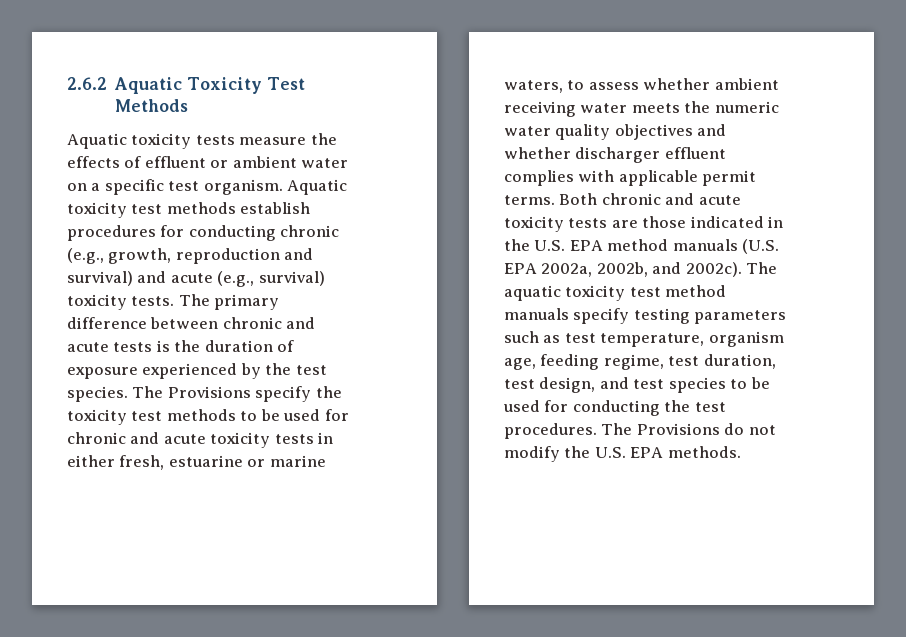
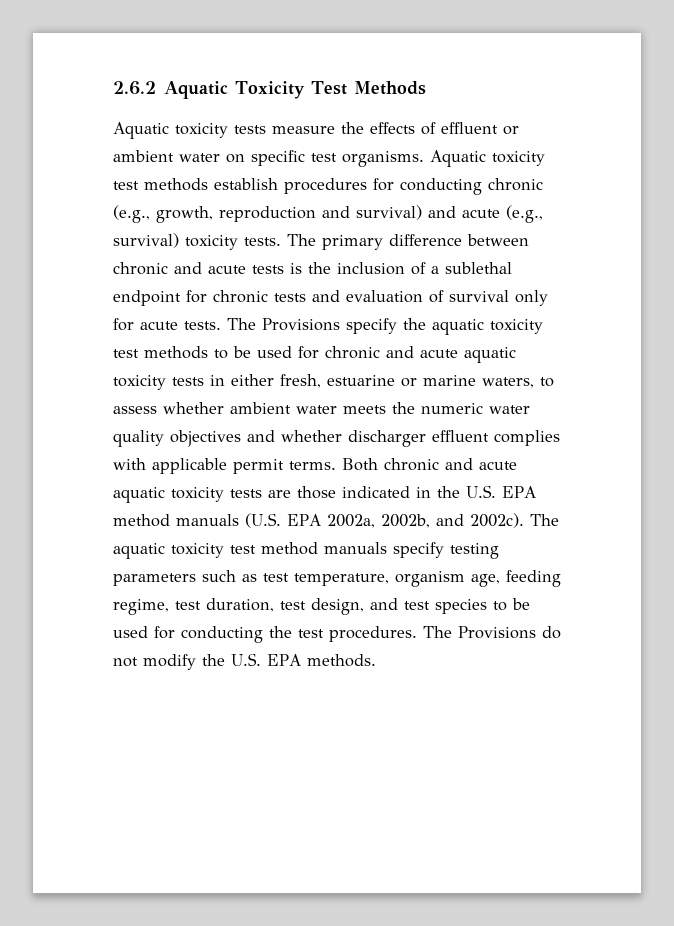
[91,183,101,191] a -> (245, 158) none
[203,179,283,195] organism. -> [342,151,424,167] organisms.
[204,340,295,352] [67,363,327,379] [67,386,128,402] duration of exposure experienced by the test species. -> [337,262,512,275] [113,290,548,306] [113,318,221,331] inclusion of a sublethal endpoint for chronic tests and evaluation of survival only for acute tests.
(342, 392) none -> [432,319,484,335] aquatic
(206, 439) none -> [464,347,516,363] aquatic
[504,101,576,117] receiving -> (291, 408) none
(741, 200) none -> [113,487,165,503] aquatic

